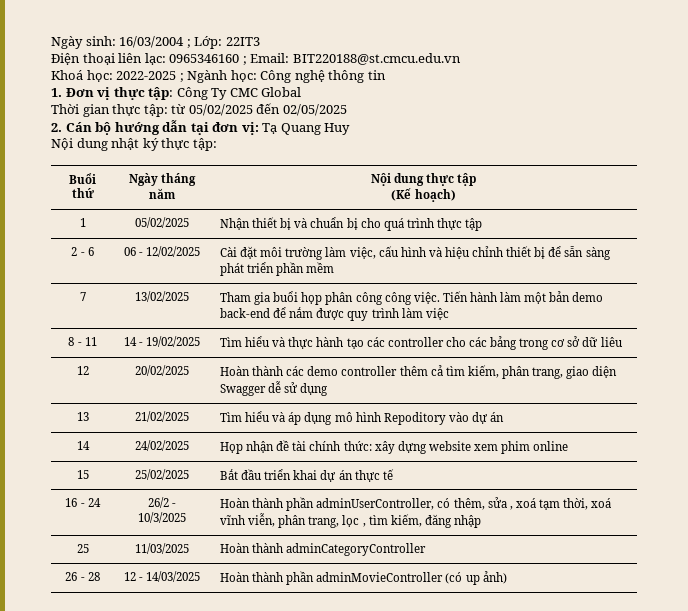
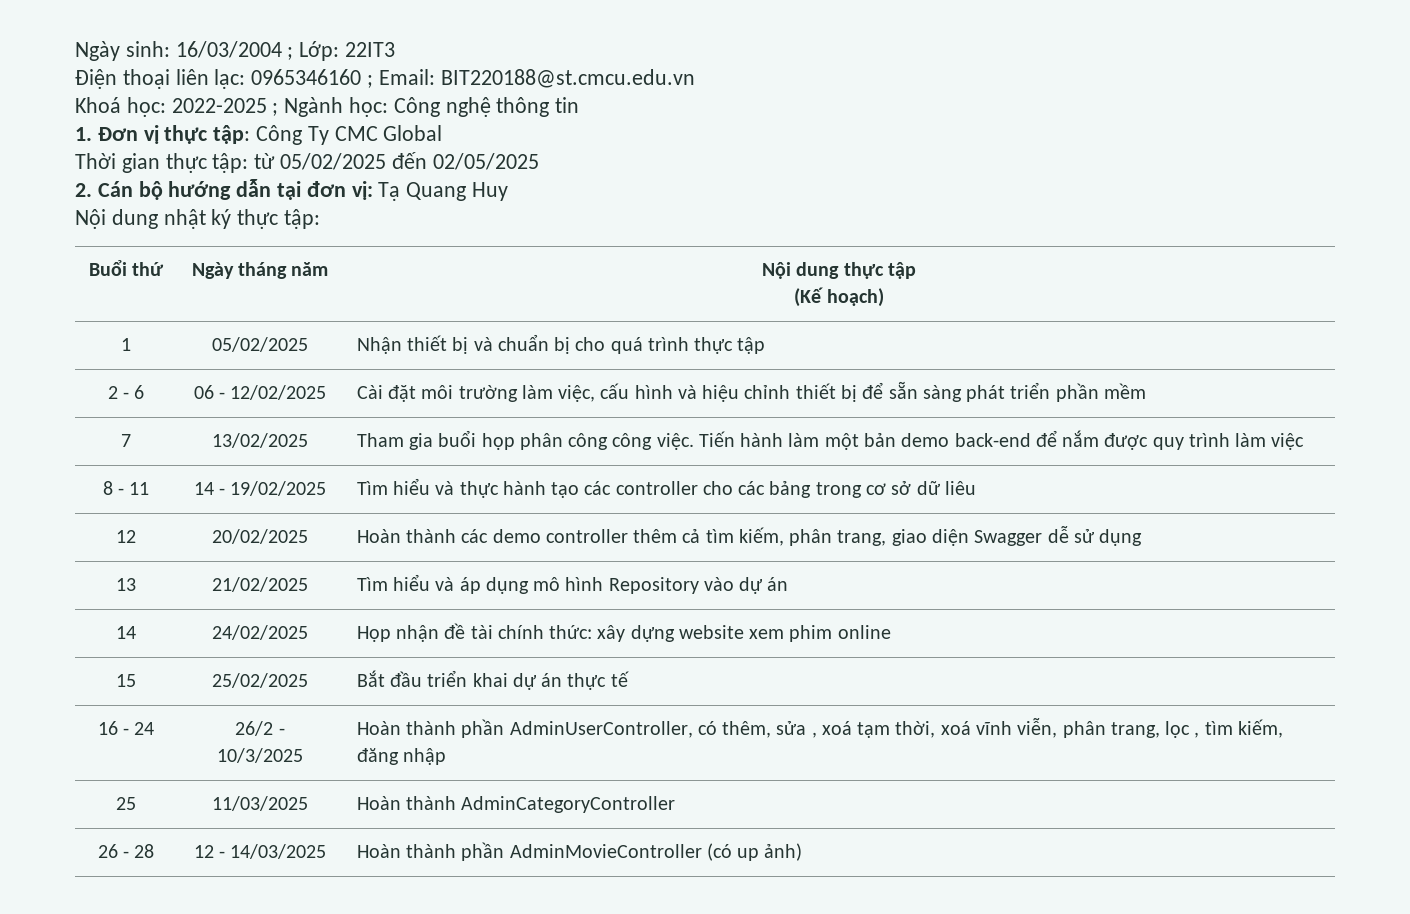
[383,412,446,425] Repoditory -> [608,577,699,594] Repository
[316,498,435,510] adminUserController, -> [509,721,693,738] AdminUserController,
[286,543,427,556] adminCategoryController -> [461,796,676,813] AdminCategoryController
[316,572,444,582] adminMovieController -> [509,844,702,858] AdminMovieController

